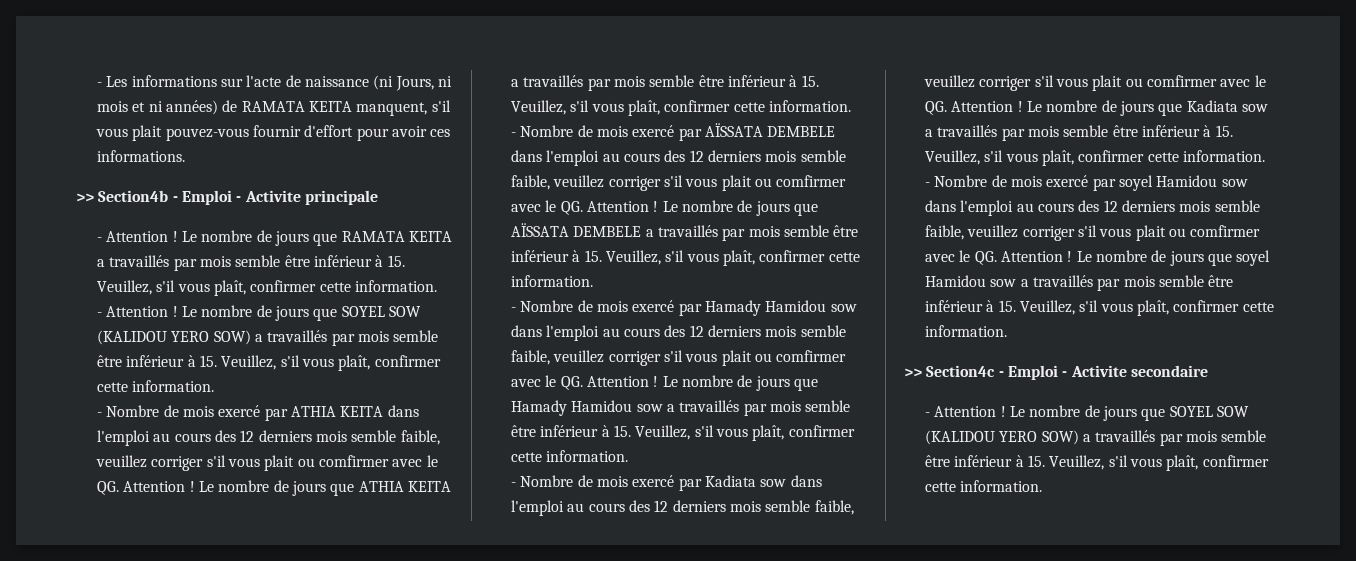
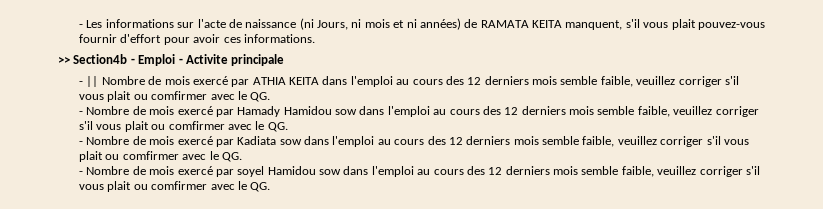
[106,230,452,246] [97,255,405,271] [97,280,437,296] [97,305,421,321] [97,330,439,346] [97,355,441,371] [97,380,215,392] [97,412,103,417] Attention ! Le nombre de jours que RAMATA KEITA a travaillés par mois semble être inférieur à 15. Veuillez, s'il vous plaît, confirmer cette information. // - Attention ! Le nombre de jours que SOYEL SOW (KALIDOU YERO SOW) a travaillés par mois semble être inférieur à 15. Veuillez, s'il vous plaît, confirmer cette information. // - -> [86,76,99,87] ||
[123,480,451,496] [511,75,819,91] [511,100,851,116] [511,123,836,141] [511,150,846,166] [511,175,847,191] [511,200,818,216] [511,223,859,241] [511,250,860,266] [511,275,594,287] Attention ! Le nombre de jours que ATHIA KEITA a travaillés par mois semble être inférieur à 15. Veuillez, s'il vous plaît, confirmer cette information. // - Nombre de mois exercé par AÏSSATA DEMBELE dans l'emploi au cours des 12 derniers mois semble faible, veuillez corriger s'il vous plait ou comfirmer avec le QG. Attention ! Le nombre de jours que AÏSSATA DEMBELE a travaillés par mois semble être inférieur à 15. Veuillez, s'il vous plaît, confirmer cette information. -> (271, 97) none
[587,375,818,391] [511,400,851,416] [511,425,855,441] [511,450,629,462] Attention ! Le nombre de jours que Hamady Hamidou sow a travaillés par mois semble être inférieur à 15. Veuillez, s'il vous plaît, confirmer cette information. -> (288, 127) none
[951,100,1268,116] [925,125,1233,141] [925,150,1265,166] Attention ! Le nombre de jours que Kadiata sow a travaillés par mois semble être inférieur à 15. Veuillez, s'il vous plaît, confirmer cette information. -> (242, 157) none
[1001,250,1271,266] [925,275,1234,291] [925,300,1274,316] [925,325,1008,337] [904,365,1208,380] [925,405,1249,421] [925,430,1267,446] [925,455,1269,471] [925,480,1043,492] Attention ! Le nombre de jours que soyel Hamidou sow a travaillés par mois semble être inférieur à 15. Veuillez, s'il vous plaît, confirmer cette information. // >> Section4c - Emploi - Activite secondaire // - Attention ! Le nombre de jours que SOYEL SOW (KALIDOU YERO SOW) a travaillés par mois semble être inférieur à 15. Veuillez, s'il vous plaît, confirmer cette information. -> (271, 187) none

